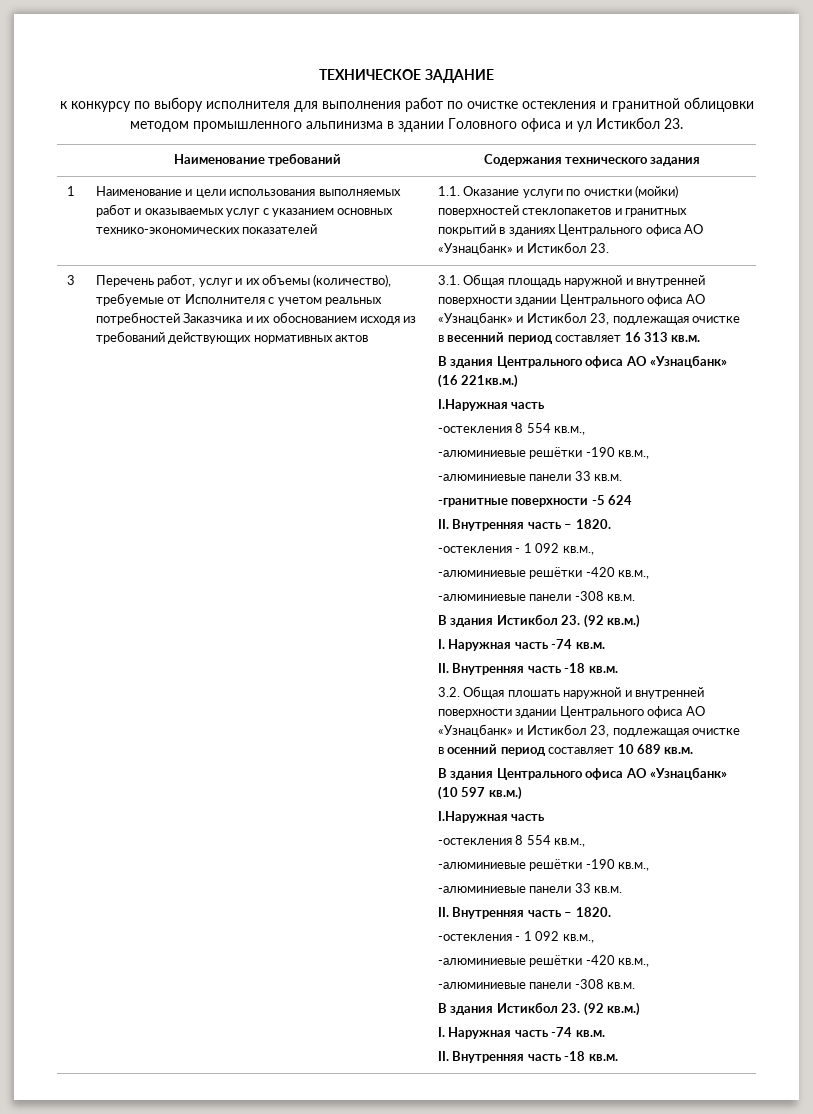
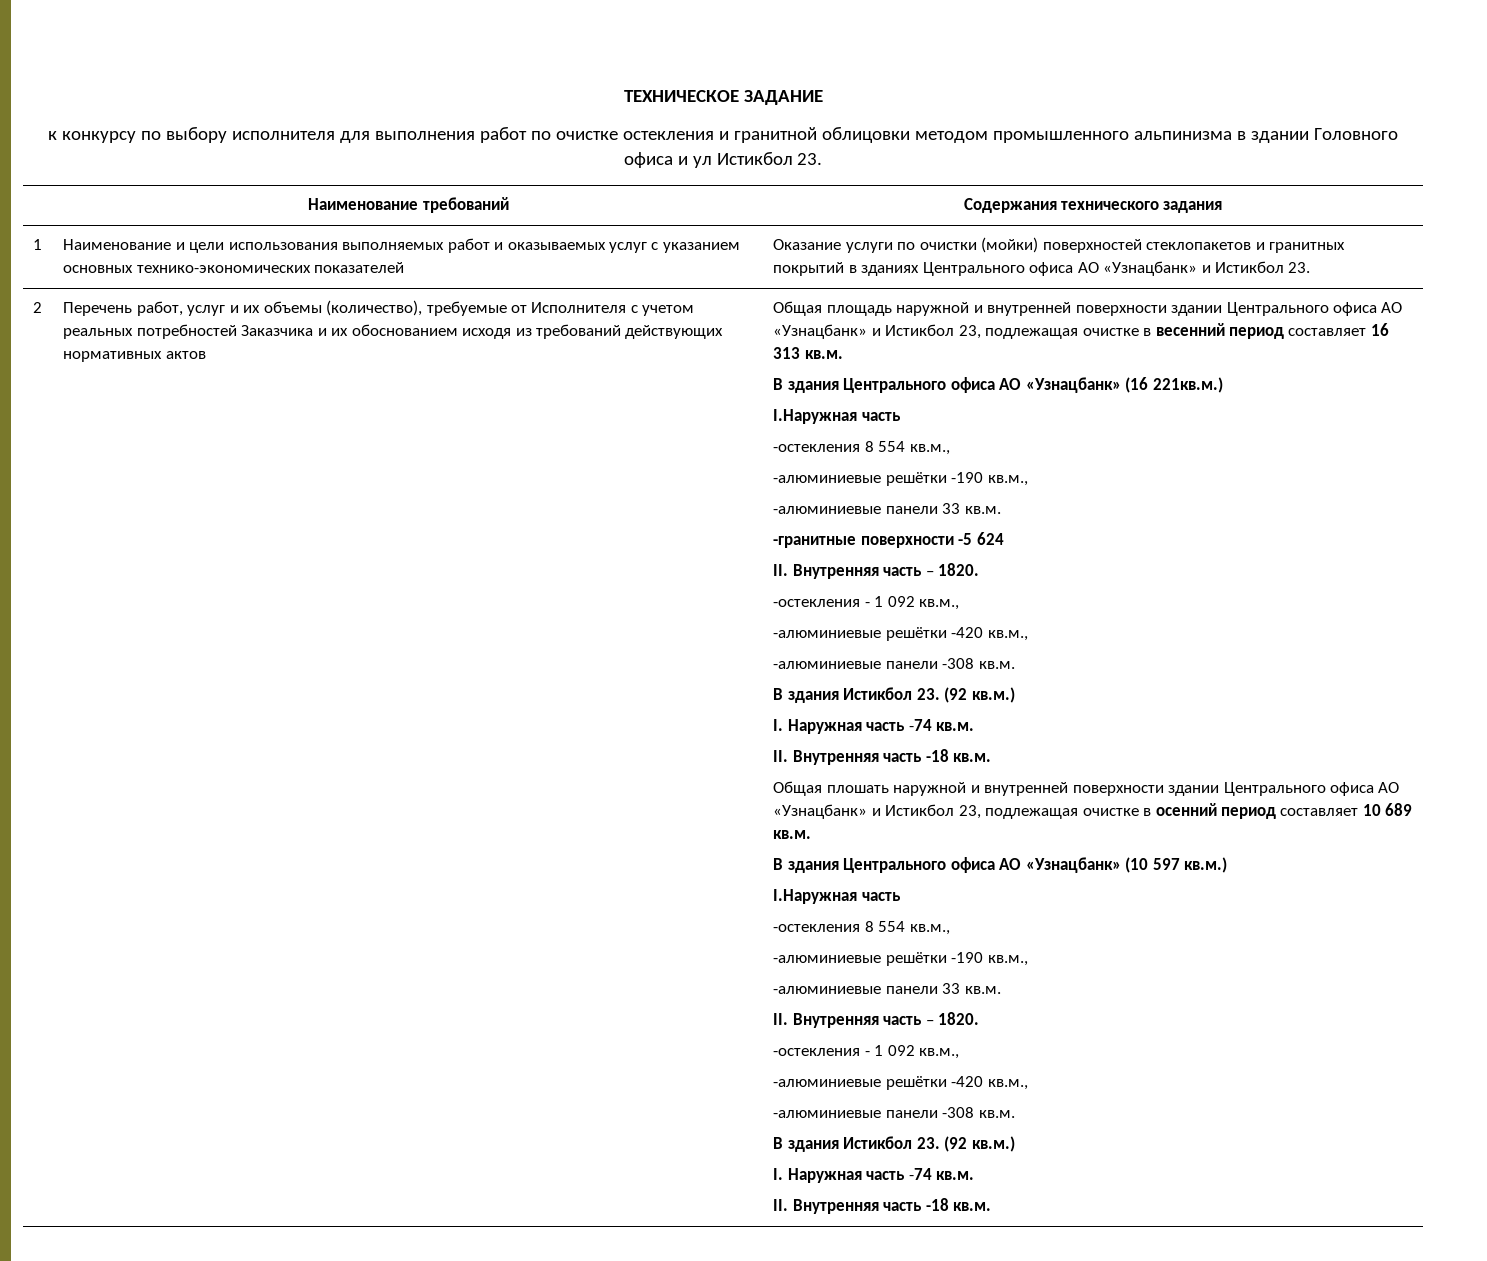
[438,186,461,196] 1.1. -> (405, 267) none
[67,275,76,285] 3 -> [33,302,43,313] 2
[438,275,461,285] 3.1. -> (206, 355) none
[438,687,461,697] 3.2. -> (992, 757) none

